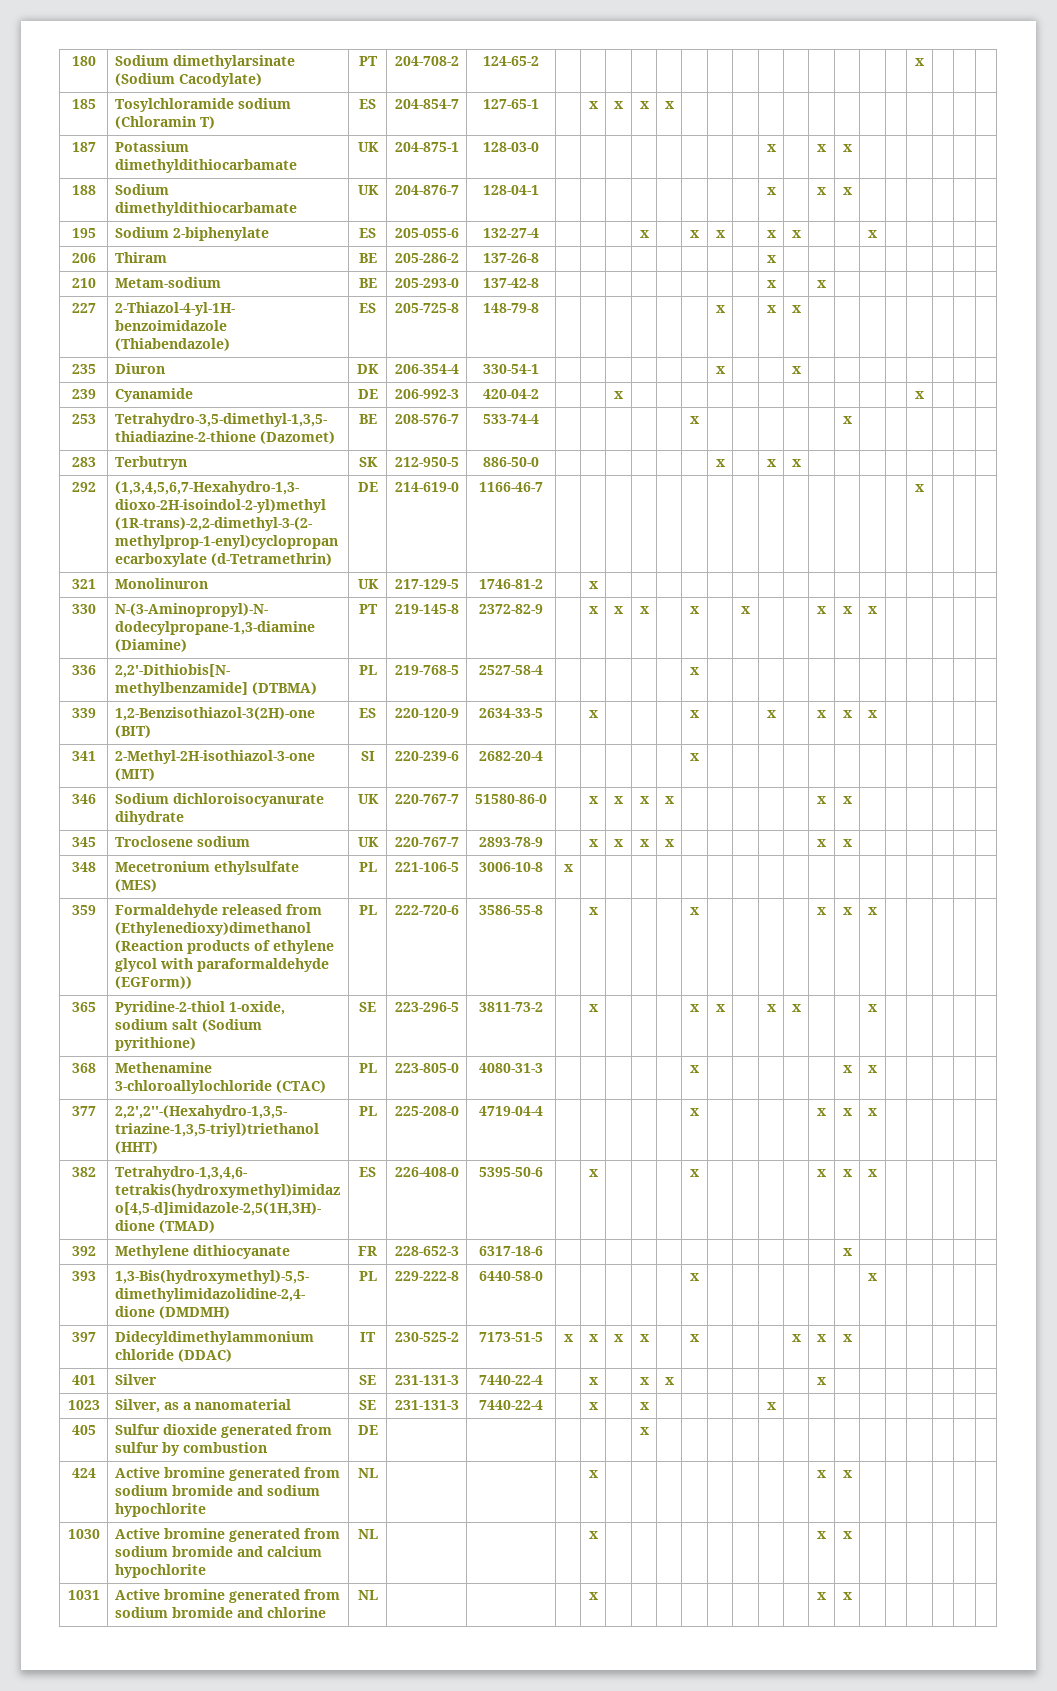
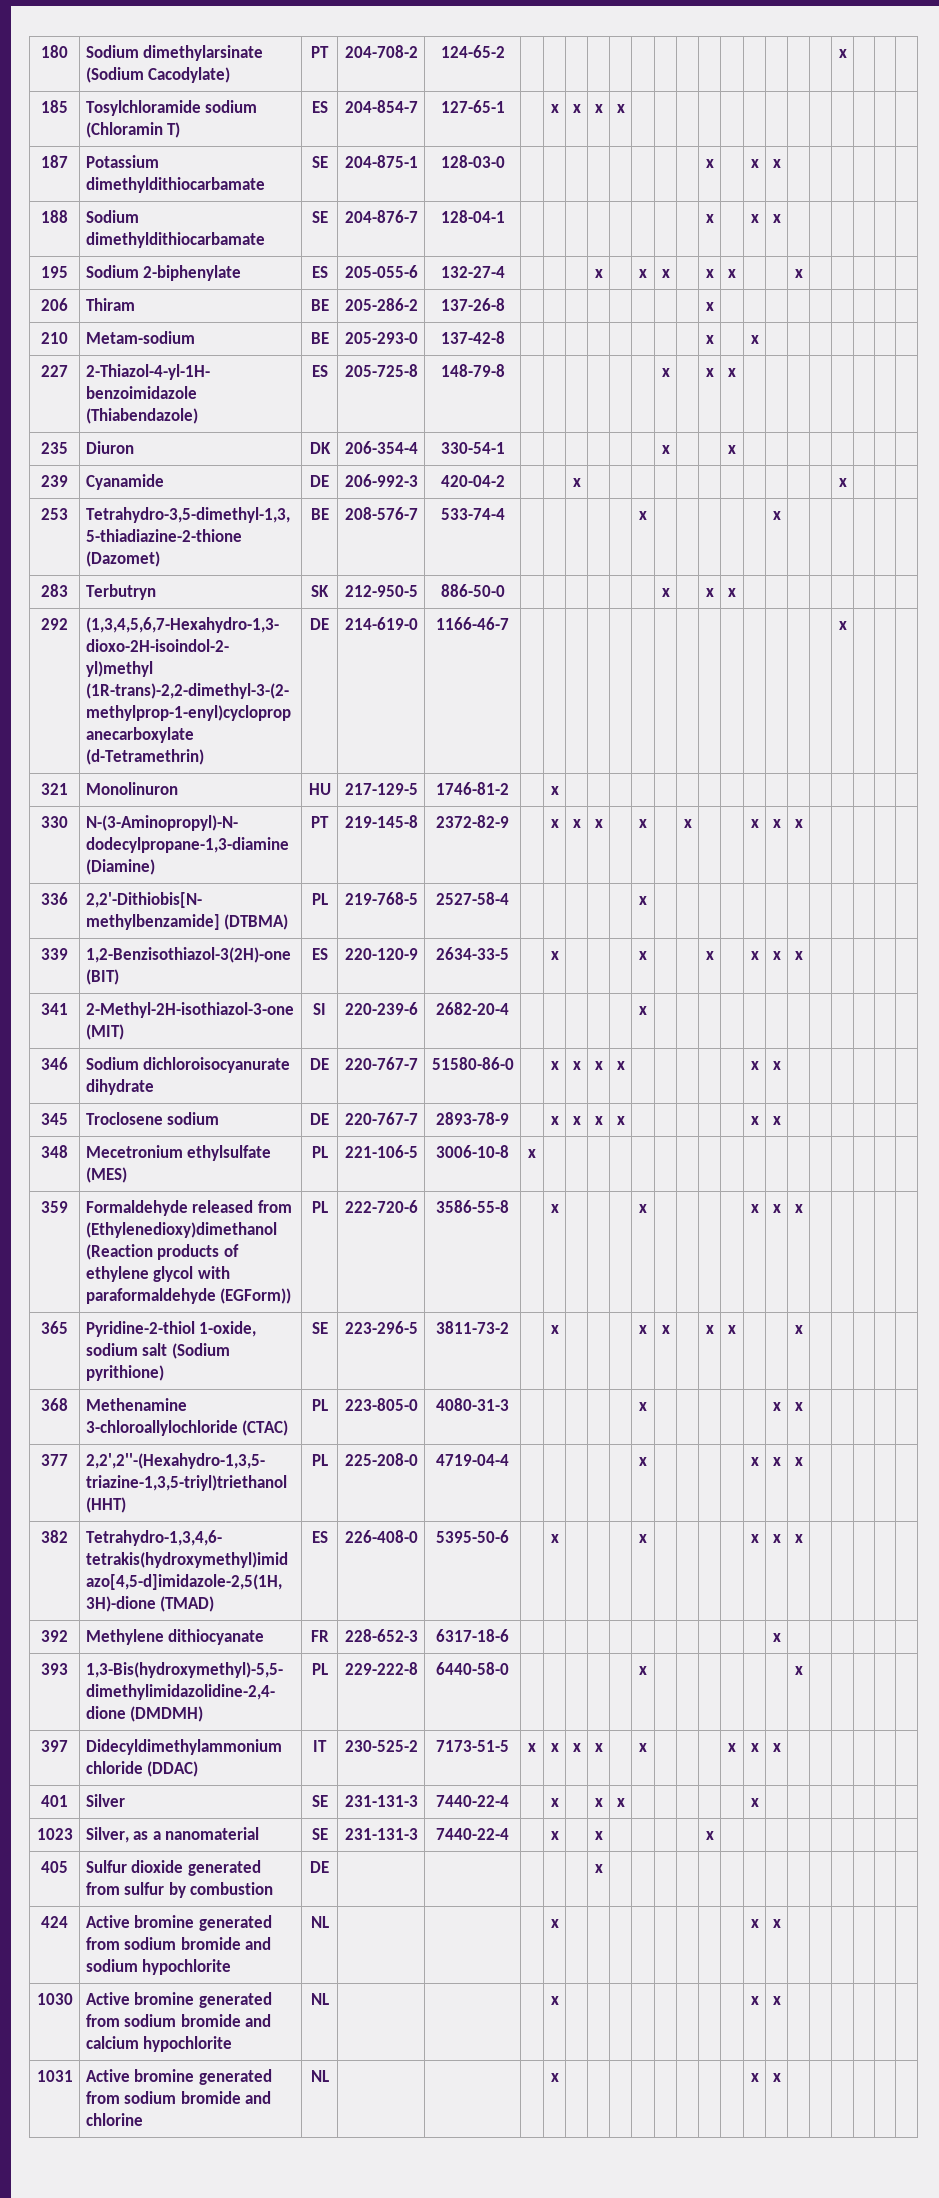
[357,142,379,152] UK -> [311,156,328,168] SE
[357,185,379,195] UK -> [311,211,328,223] SE
[357,579,379,589] UK -> [308,783,331,795] HU
[357,794,379,804] UK -> [310,1058,329,1070] DE
[357,837,379,847] UK -> [310,1113,329,1125] DE

